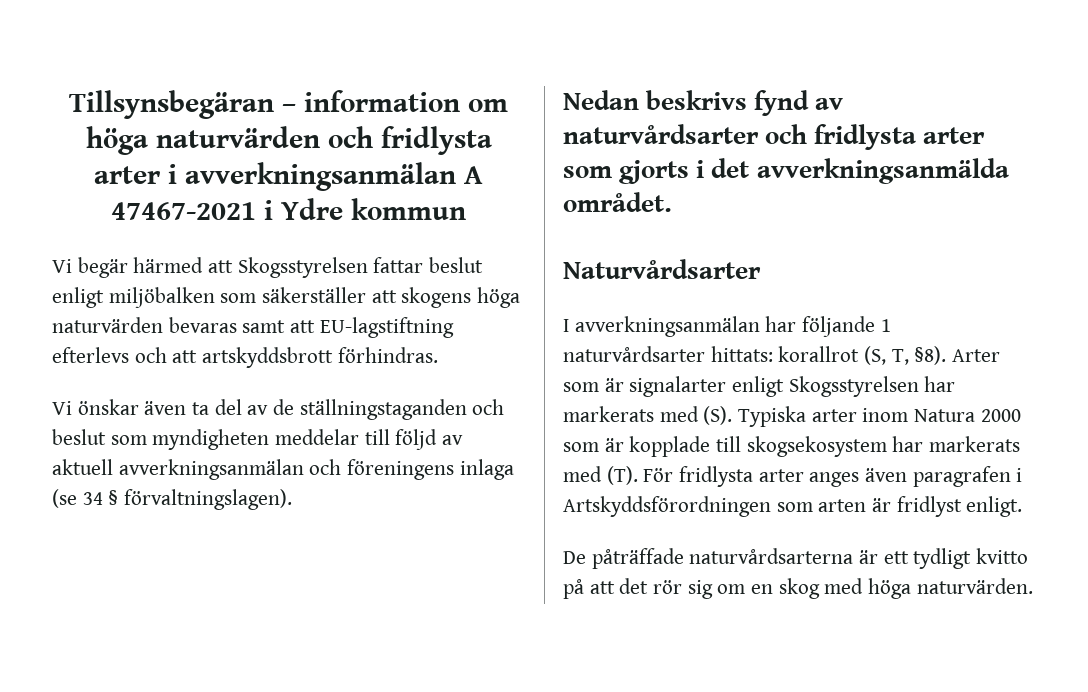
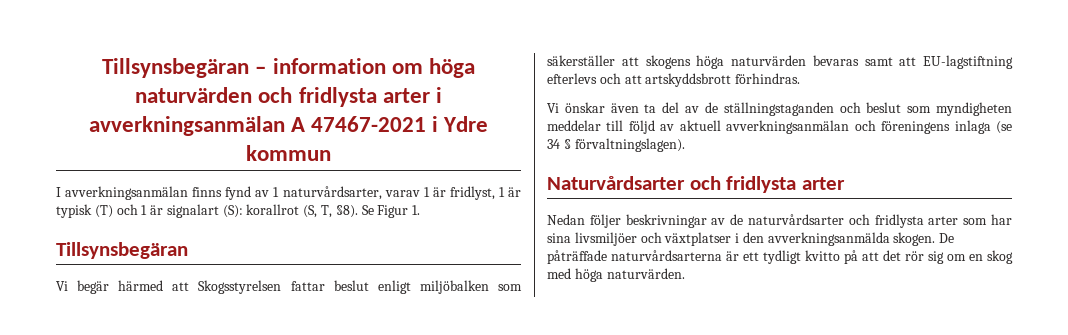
(466, 209) none -> [56,186,521,200] [56,204,421,218] [56,242,188,259] // I avverkningsanmälan finns fynd av 1 naturvårdsarter, varav 1 är fridlyst, 1 är typisk (T) och 1 är signalart (S): korallrot (S, T, §8). Se Figur 1. // Tillsynsbegäran
[563,90,844,116] Nedan beskrivs fynd av -> [547,176,845,193] [547,214,744,228] Naturvårdsarter och fridlysta arter // Nedan följer beskrivningar av de
[619,158,1009,184] [563,192,672,212] [563,259,761,279] [563,316,891,337] [563,346,1001,365] [563,376,956,397] [563,406,1021,427] [563,436,1021,457] [563,466,1023,487] [563,496,1023,517] gjorts i det avverkningsanmälda området. // Naturvårdsarter // I avverkningsanmälan har följande 1 naturvårdsarter hittats: korallrot (S, T, §8). Arter som är signalarter enligt Skogsstyrelsen har markerats med (S). Typiska arter inom Natura 2000 som är kopplade till skogsekosystem har markerats med (T). För fridlysta arter anges även paragrafen i Artskyddsförordningen som arten är fridlyst enligt. // -> [991,214,1012,225] [547,232,936,246] har sina livsmiljöer och växtplatser i den avverkningsanmälda skogen.

